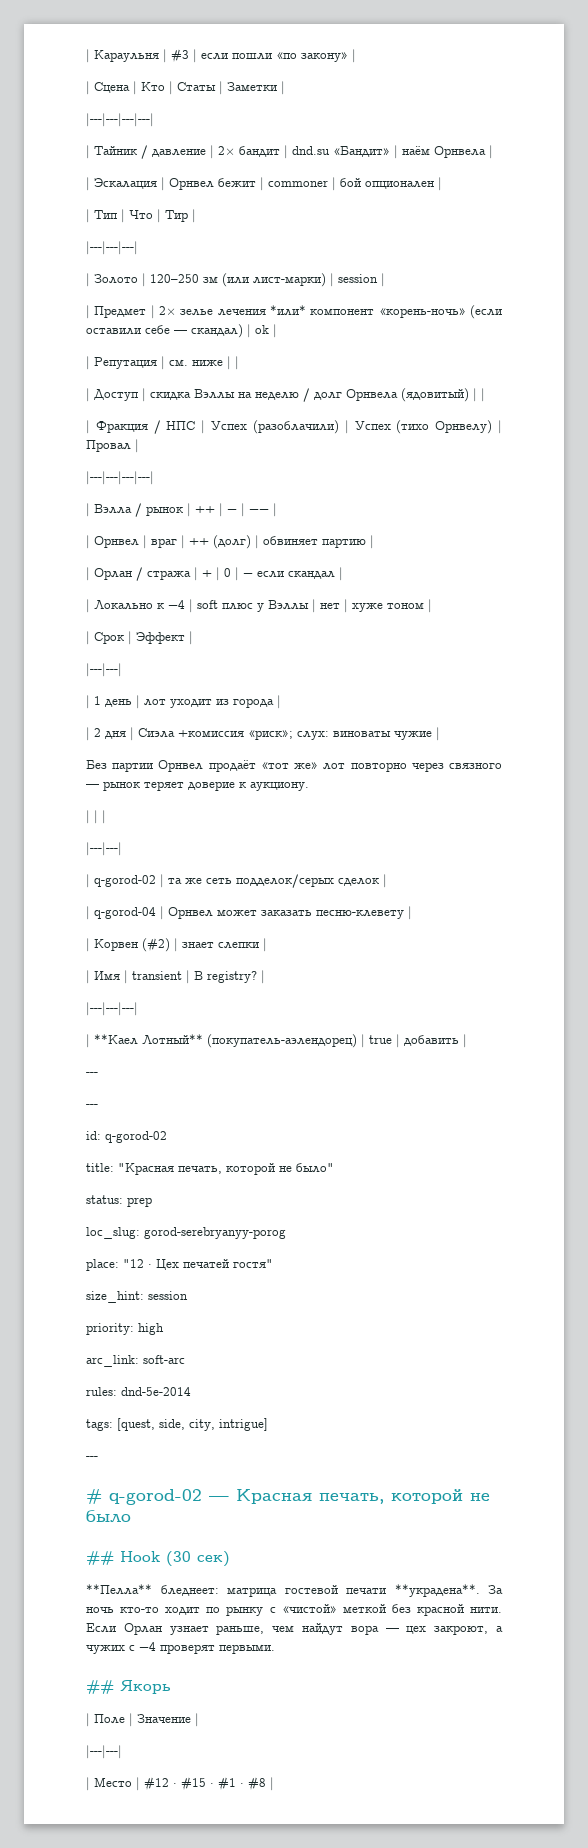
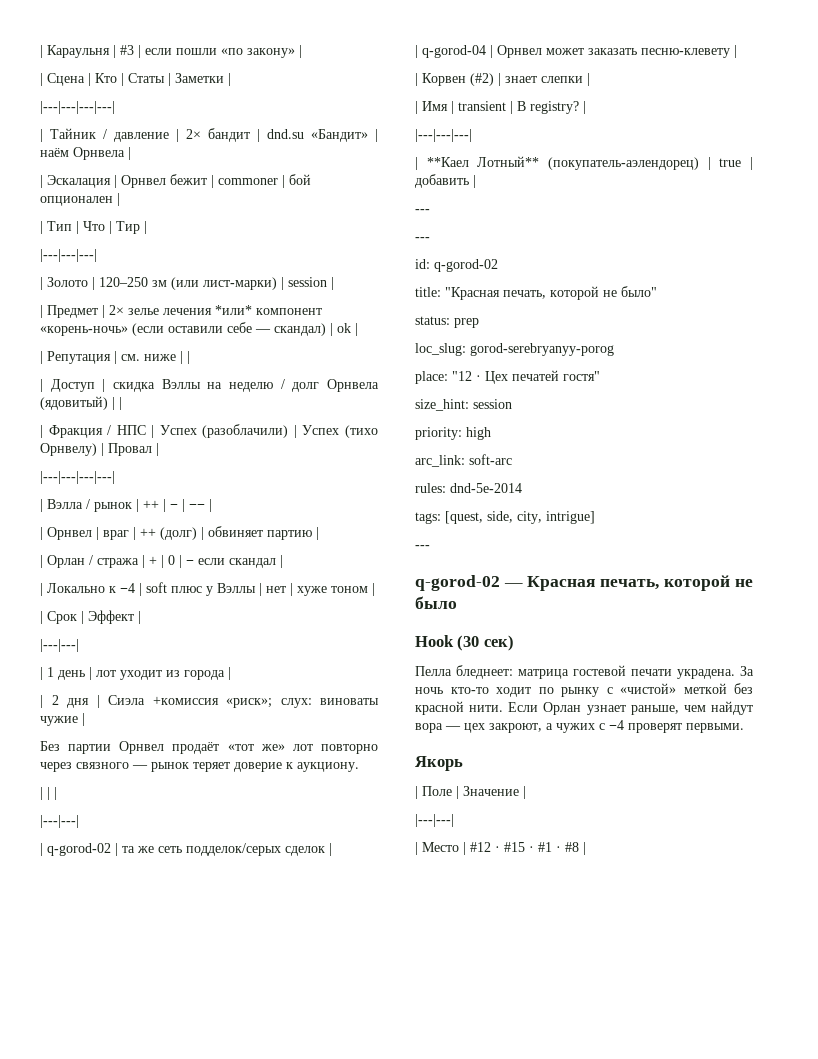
[86,1488,102,1504] # -> (430, 547) none
[86,1551,114,1565] ## -> (457, 602) none
[86,1584,152,1595] **Пелла** -> [415,666,452,676] Пелла
[394,1584,480,1597] **украдена**. -> [677,669,735,679] украдена.
[86,1680,114,1694] ## -> (744, 728) none

